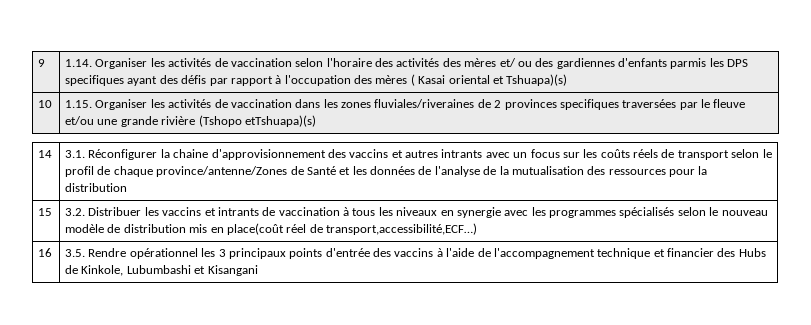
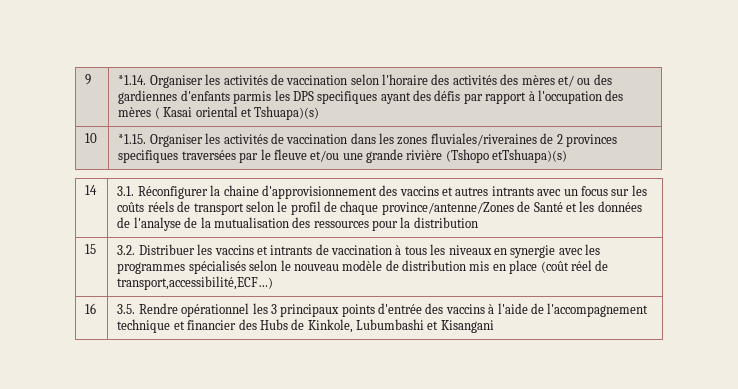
[65,59,93,67] 1.14. -> [118,75,147,85] *1.14.
[65,100,93,108] 1.15. -> [118,134,147,144] *1.15.
[226,223,284,235] place(coût -> [509,260,569,274] place (coût

